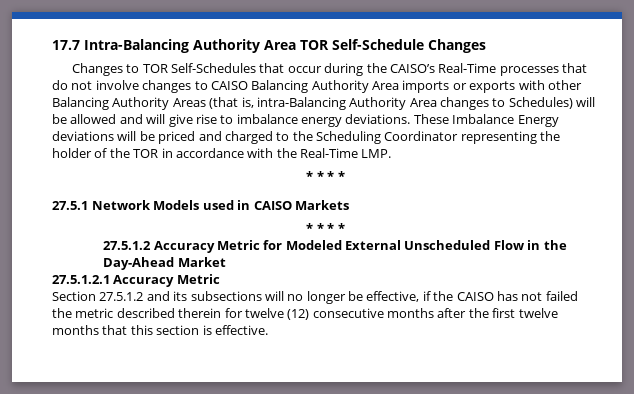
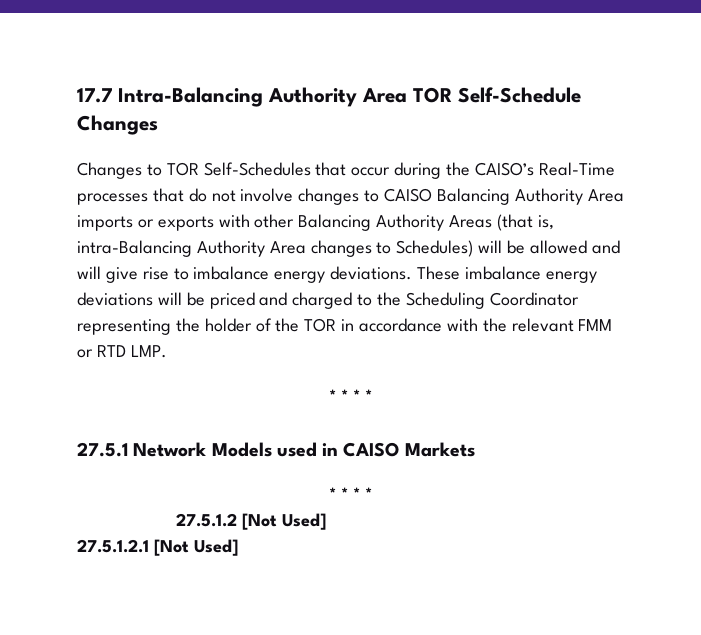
[452,114,559,127] Imbalance Energy -> [464,266,597,283] imbalance energy
[300,148,358,158] Real-Time -> [511,318,613,332] [77,345,126,358] relevant FMM or RTD
[153,240,567,253] [103,257,226,270] [52,274,220,287] [52,291,578,304] [52,308,558,320] [52,325,268,335] Accuracy Metric for Modeled External Unscheduled Flow in the Day-Ahead Market // 27.5.1.2.1 Accuracy Metric // Section 27.5.1.2 and its subsections will no longer be effective, if the CAISO has not failed the metric described therein for twelve (12) consecutive months after the first twelve months that this section is effective. -> [241,513,326,530] [77,539,238,556] [Not Used] // 27.5.1.2.1 [Not Used]

